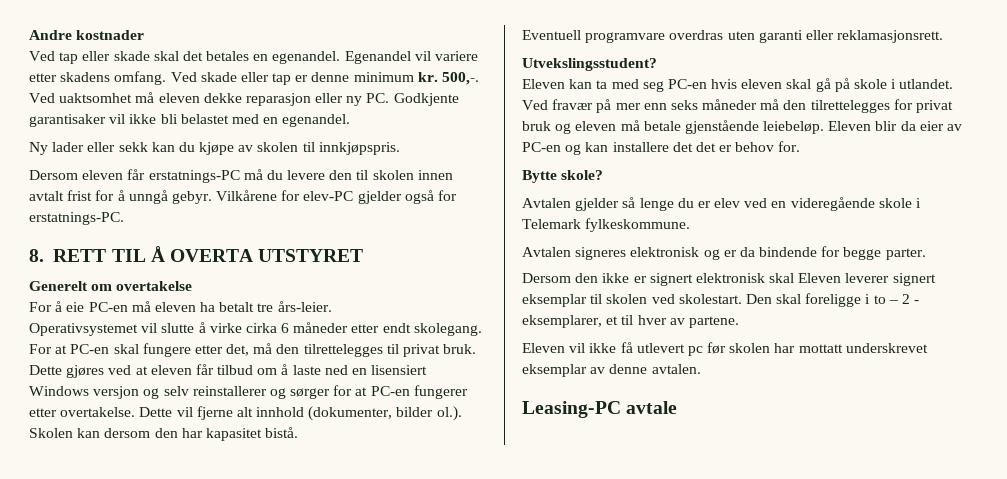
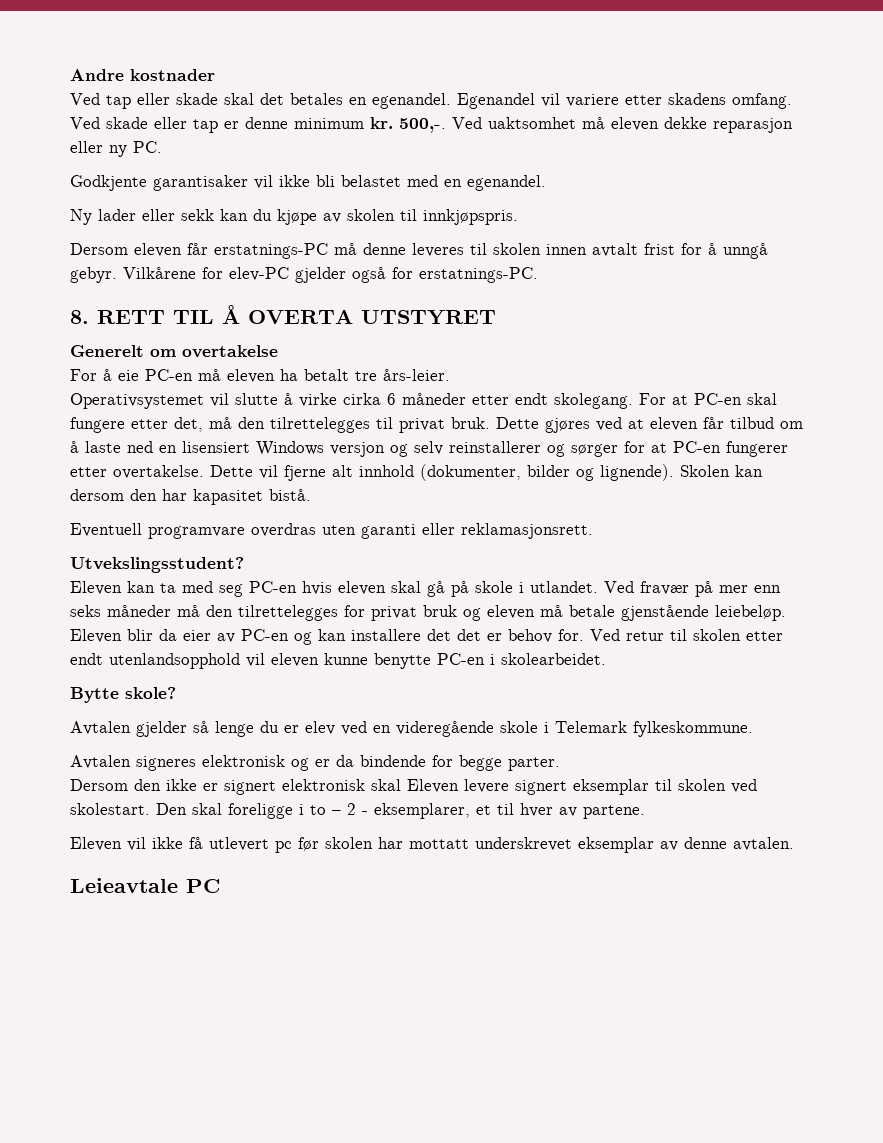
(390, 98) none -> (162, 147) //
[266,170,353,180] du levere den -> [363,243,464,257] denne leveres
[436,406,462,421] ol.). -> [576,464,674,481] og lignende).
(801, 146) none -> [590,629,783,641] [70,653,606,669] Ved retur til skolen etter endt utenlandsopphold vil eleven kunne benytte PC-en i skolearbeidet.
[845,273,890,283] leverer -> [464,779,509,793] levere
[522,401,678,418] Leasing-PC avtale -> [70,878,220,893] Leieavtale PC

